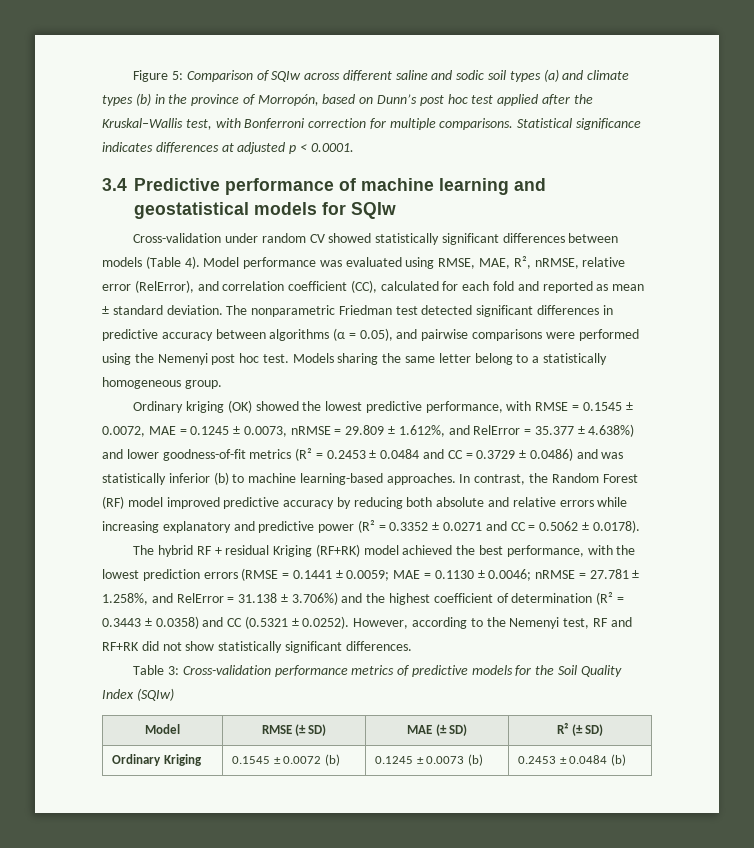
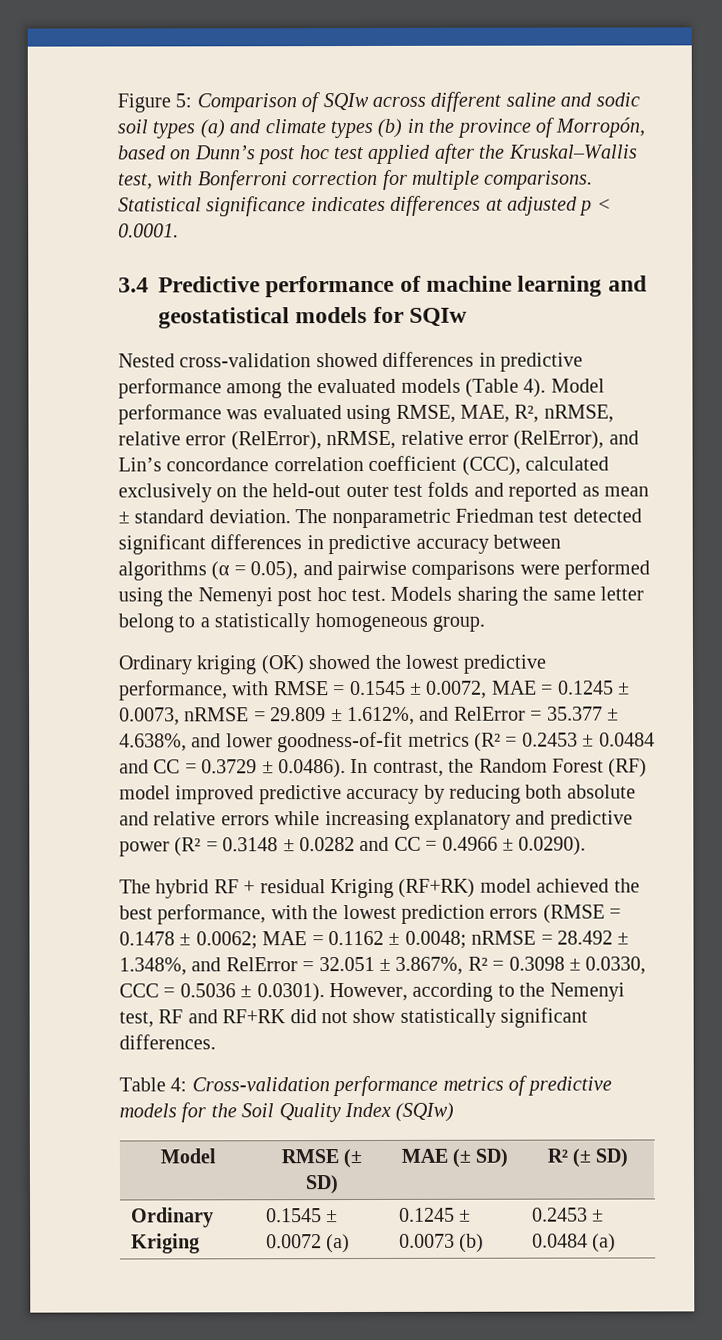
[133,233,619,245] Cross-validation under random CV showed statistically significant differences between -> [118,351,583,372] [118,378,397,399] Nested cross-validation showed differences in predictive performance among the evaluated
[197,280,515,293] and correlation coefficient (CC), calculated for each fold -> [326,430,639,450] [118,455,609,476] [118,481,470,503] nRMSE, relative error (RelError), and Lin’s concordance correlation coefficient (CCC), calculated exclusively on the held-out outer test folds
[588,424,635,437] 4.638%) -> [119,733,187,752] 4.638%,
[529,448,624,461] [102,472,456,485] 0.0486) and was statistically inferior (b) to machine learning-based approaches. -> [278,759,346,779] 0.0486).
[389,520,640,533] 0.3352 ± 0.0271 and CC = 0.5062 ± 0.0178). -> [222,836,587,856] 0.3148 ± 0.0282 and CC = 0.4966 ± 0.0290).
[292,569,640,581] [102,592,624,605] [102,616,350,629] 0.1441 ± 0.0059; MAE = 0.1130 ± 0.0046; nRMSE = 27.781 ± 1.258%, and RelError = 31.138 ± 3.706%) and the highest coefficient of determination (R² = 0.3443 ± 0.0358) and CC (0.5321 ± 0.0252). -> [119,930,630,950] [119,956,647,976] [119,983,325,1003] 0.1478 ± 0.0062; MAE = 0.1162 ± 0.0048; nRMSE = 28.492 ± 1.348%, and RelError = 32.051 ± 3.867%, R² = 0.3098 ± 0.0330, CCC = 0.5036 ± 0.0301).
[168,666,180,675] 3: -> [170,1077,188,1092] 4:
[324,754,340,766] (b) -> [325,1234,350,1254] (a)
[610,754,626,766] (b) -> [591,1233,616,1253] (a)

